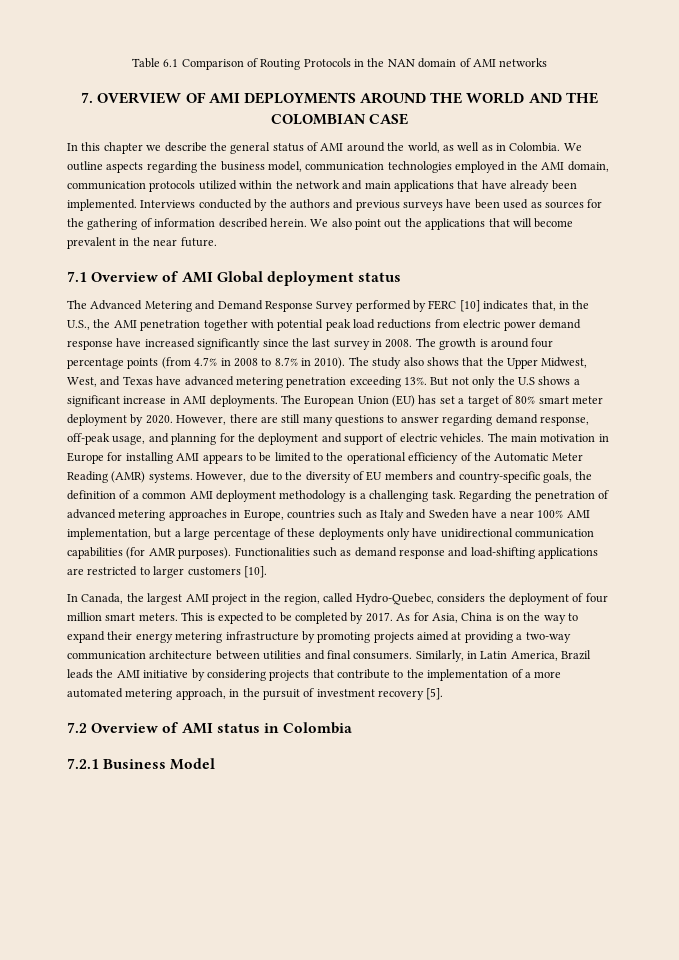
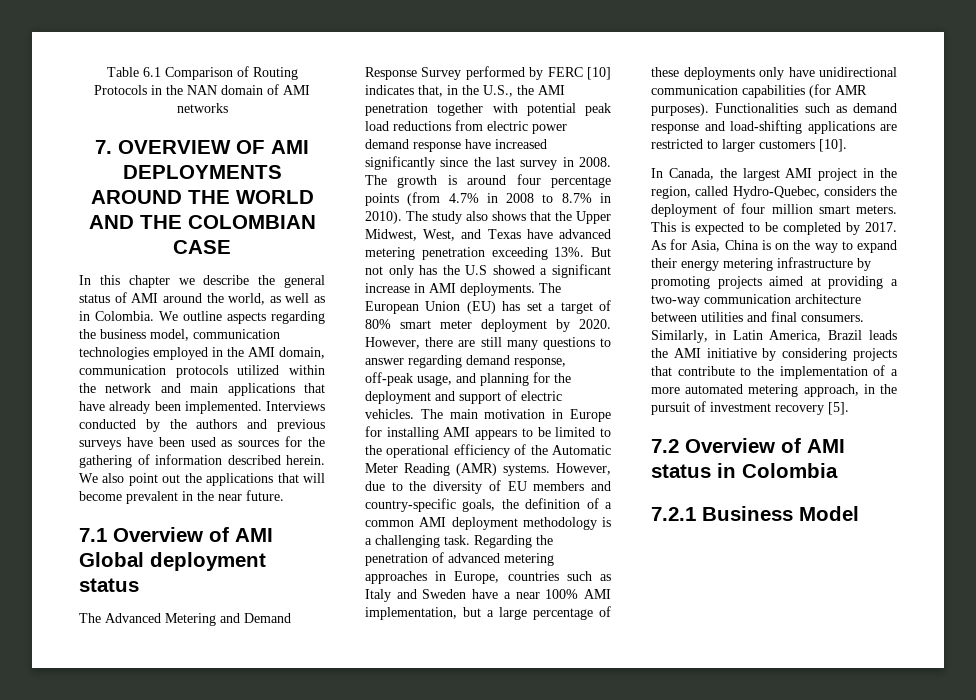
(496, 382) none -> [419,265,438,275] has
[538,376,571,385] shows -> [492,265,535,275] showed

